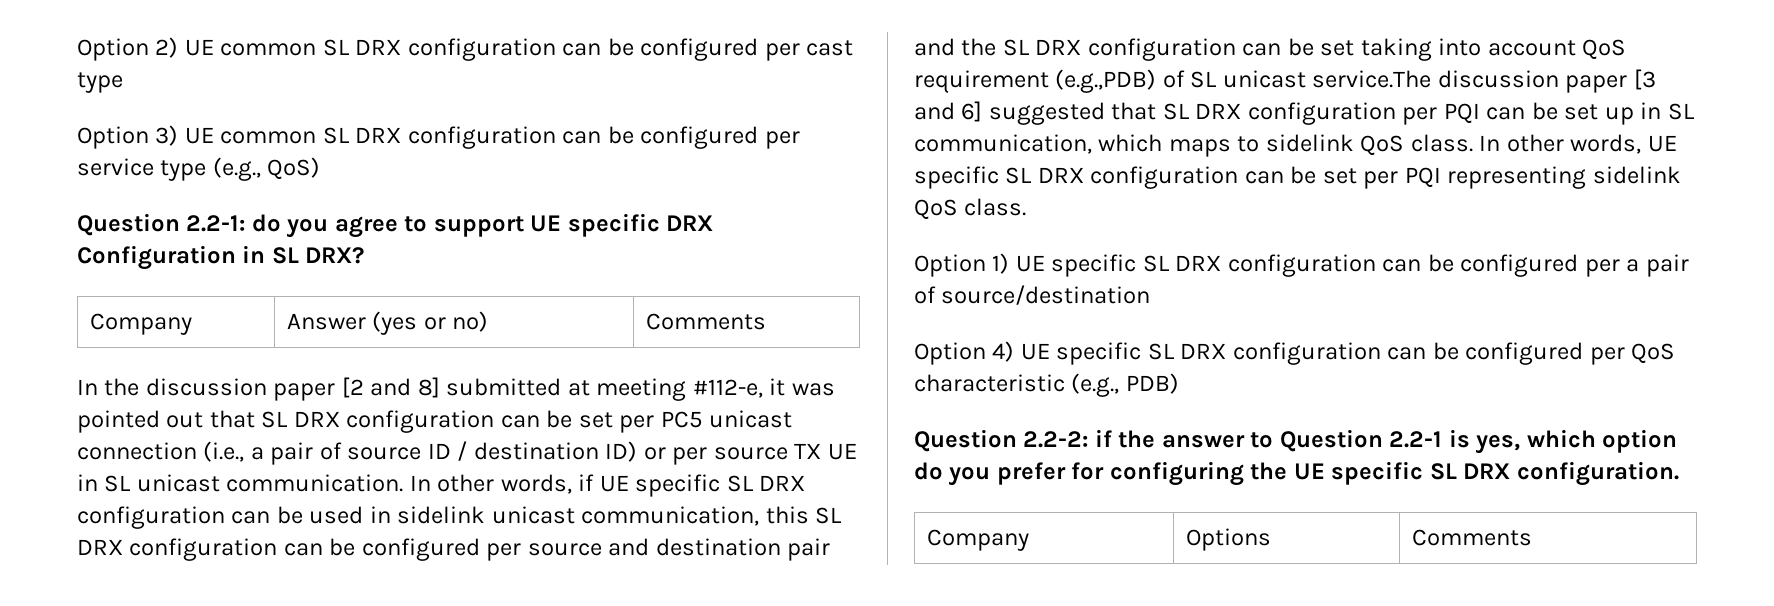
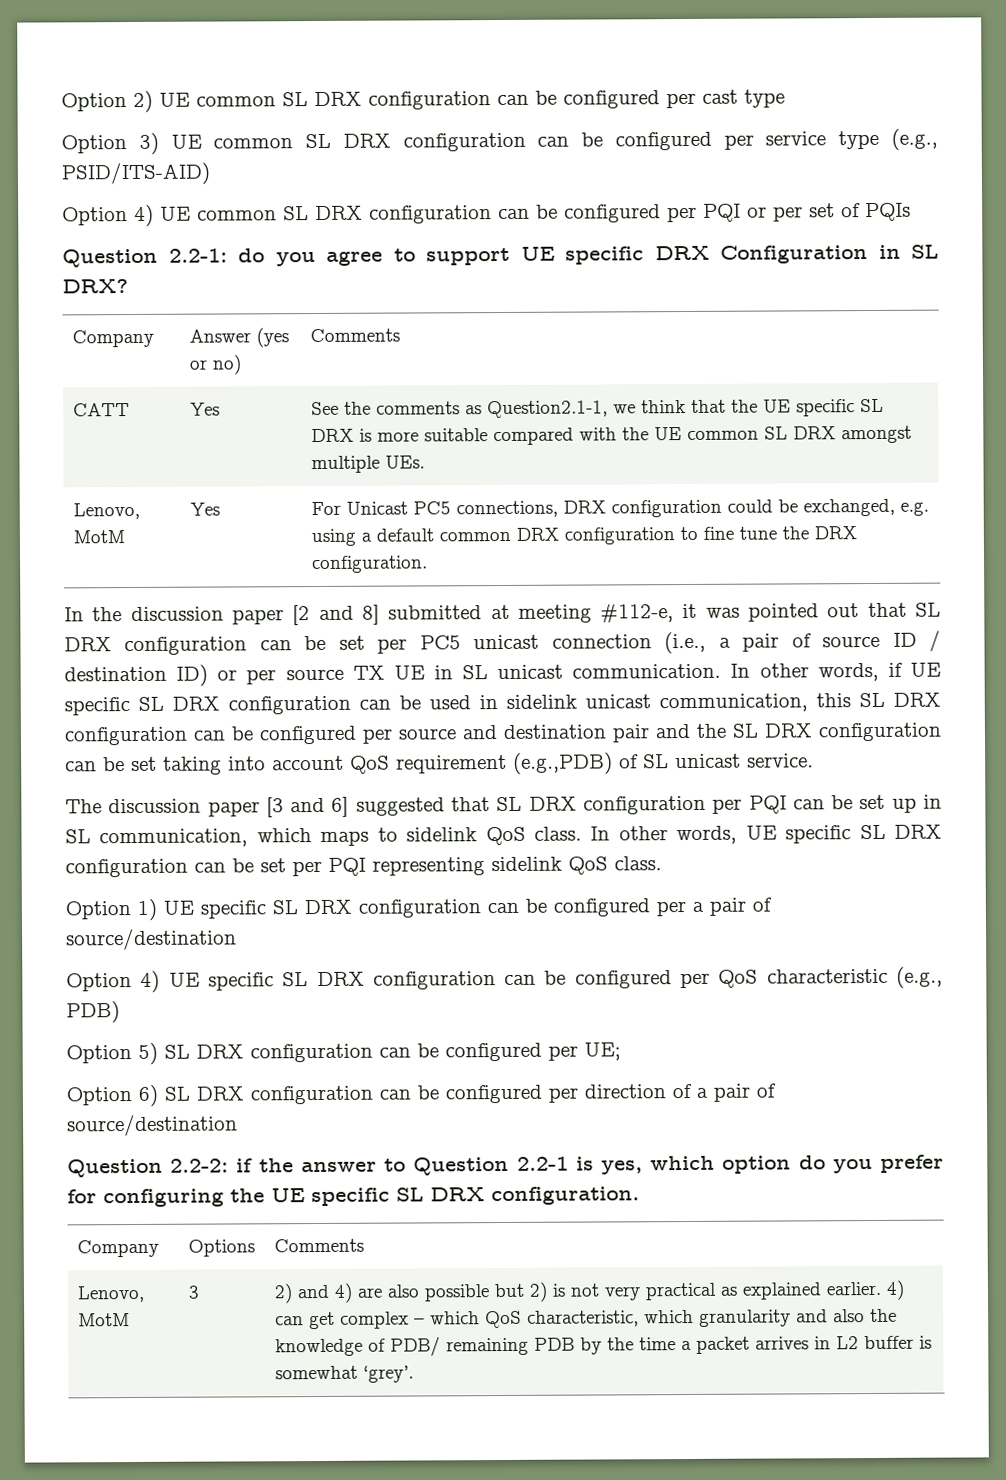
[267,157,321,180] QoS) -> [61,162,210,186] [62,202,911,227] PSID/ITS-AID) // Option 4) UE common SL DRX configuration can be configured per PQI or per set of PQIs
(766, 321) none -> [72,403,130,417] [189,402,220,416] [310,398,884,419] [310,425,912,446] [310,455,425,474] [72,502,140,520] [72,530,125,544] [189,502,220,516] [310,498,929,518] [310,526,857,547] [311,555,428,574] // CATT | Yes | See the comments as Question2.1-1, we think that the UE specific SL DRX is more suitable compared with the UE common SL DRX amongst multiple UEs. // Lenovo, MotM | Yes | For Unicast PC5 connections, DRX configuration could be exchanged, e.g. using a default common DRX configuration to fine tune the DRX configuration.
[1312,70,1432,88] service.The -> [747,753,814,768] [65,799,102,814] service. // The
(1179, 383) none -> [66,1042,621,1065] [66,1083,776,1107] [67,1114,238,1137] // Option 5) SL DRX configuration can be configured per UE; // Option 6) SL DRX configuration can be configured per direction of a pair of source/destination
(1532, 537) none -> [76,1285,145,1303] [77,1313,130,1327] [187,1285,200,1299] [273,1279,905,1304] [274,1308,897,1330] [274,1335,932,1357] [274,1365,414,1383] // Lenovo, MotM | 3 | 2) and 4) are also possible but 2) is not very practical as explained earlier. 4) can get complex – which QoS characteristic, which granularity and also the knowledge of PDB/ remaining PDB by the time a packet arrives in L2 buffer is somewhat ‘grey’.

